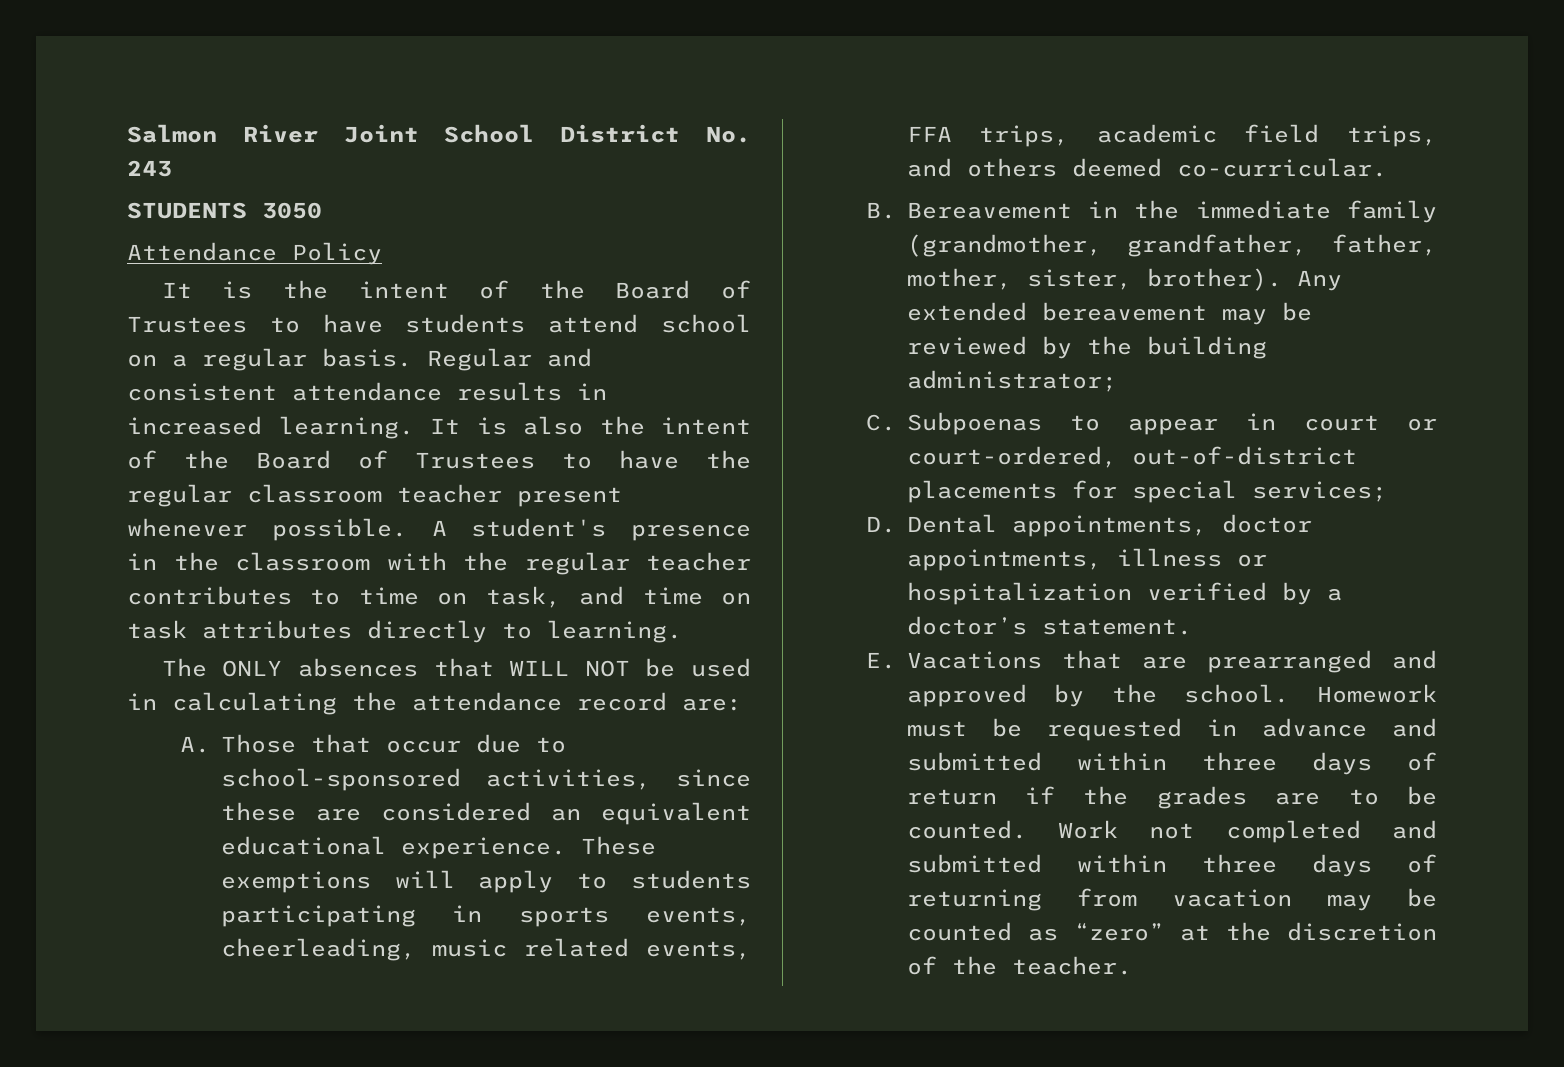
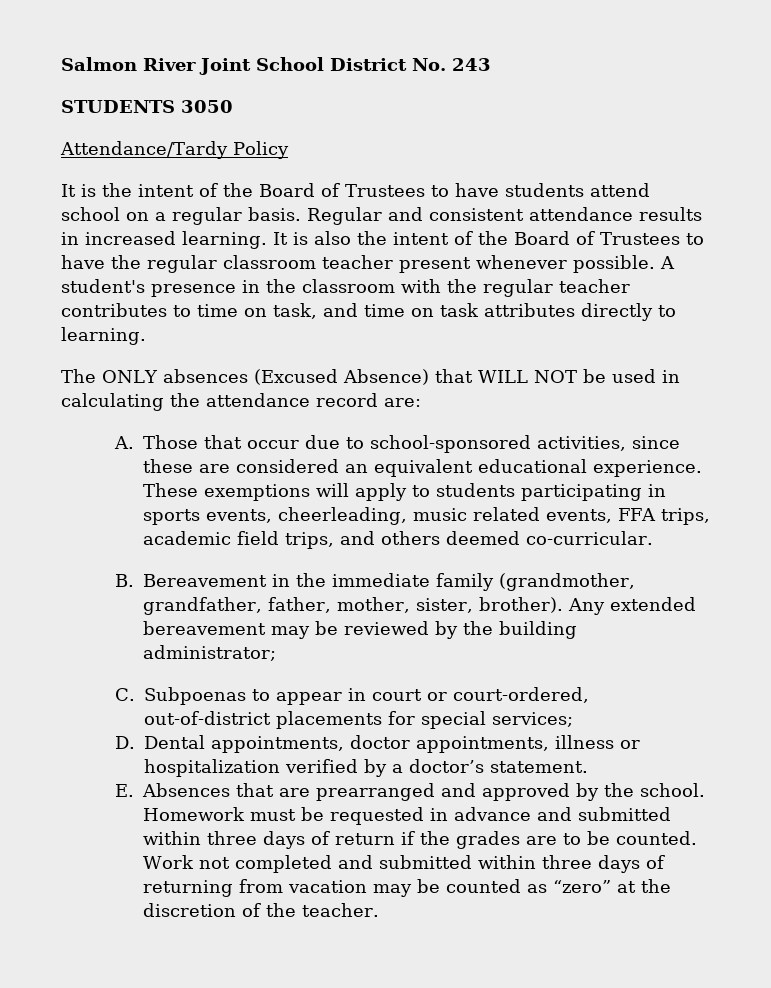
[127,242,277,261] Attendance -> [60,141,228,159] Attendance/Tardy
(418, 667) none -> [253,369,429,385] (Excused Absence)
[906,651,1042,669] Vacations -> [141,783,230,797] Absences

